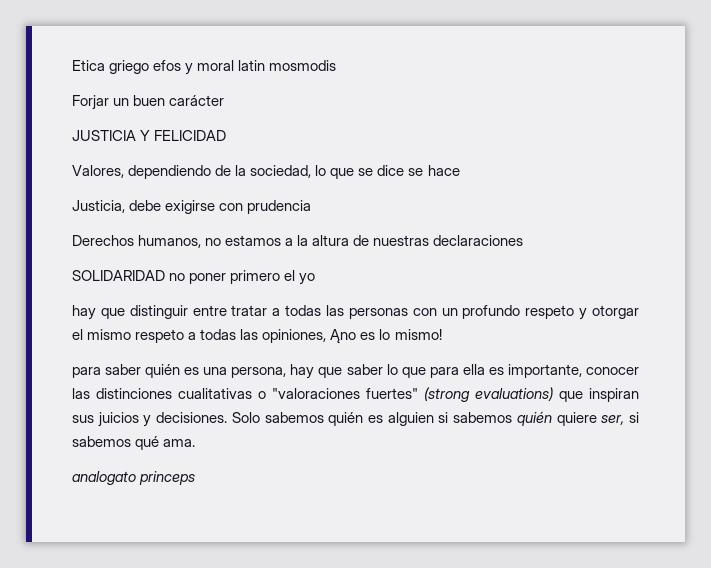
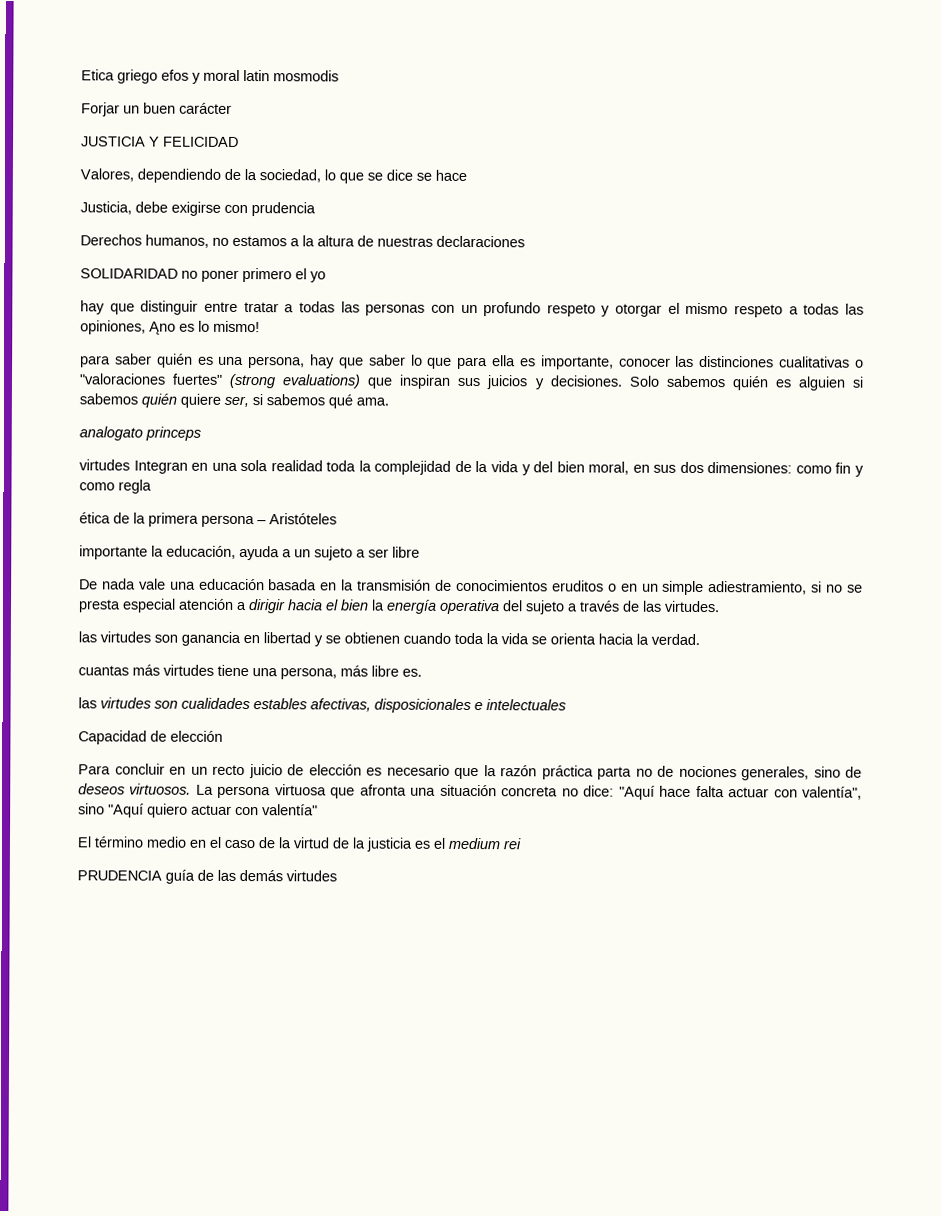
(196, 478) none -> [79,459,864,477] [79,479,152,494] [79,512,337,528] [79,545,420,561] [79,578,864,596] [78,598,720,615] [78,631,700,647] [78,664,422,680] [78,697,566,714] [78,730,223,745] [78,763,862,781] [78,783,863,800] [78,803,318,818] [77,836,521,852] [77,869,337,884] // virtudes Integran en una sola realidad toda la complejidad de la vida y del bien moral, en sus dos dimensiones: como fin y como regla // ética de la primera persona – Aristóteles // importante la educación, ayuda a un sujeto a ser libre // De nada vale una educación basada en la transmisión de conocimientos eruditos o en un simple adiestramiento, si no se presta especial atención a dirigir hacia el bien la energía operativa del sujeto a través de las virtudes. // las virtudes son ganancia en libertad y se obtienen cuando toda la vida se orienta hacia la verdad. // cuantas más virtudes tiene una persona, más libre es. // las virtudes son cualidades estables afectivas, disposicionales e intelectuales // Capacidad de elección // Para concluir en un recto juicio de elección es necesario que la razón práctica parta no de nociones generales, sino de deseos virtuosos. La persona virtuosa que afronta una situación concreta no dice: "Aquí hace falta actuar con valentía", sino "Aquí quiero actuar con valentía" // El término medio en el caso de la virtud de la justicia es el medium rei // PRUDENCIA guía de las demás virtudes

